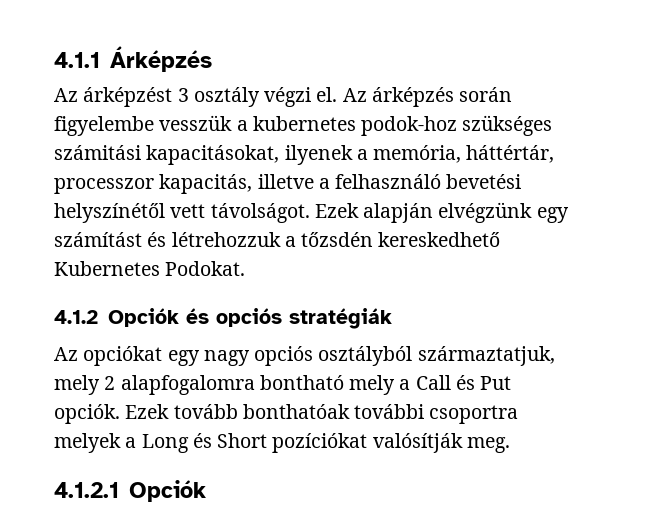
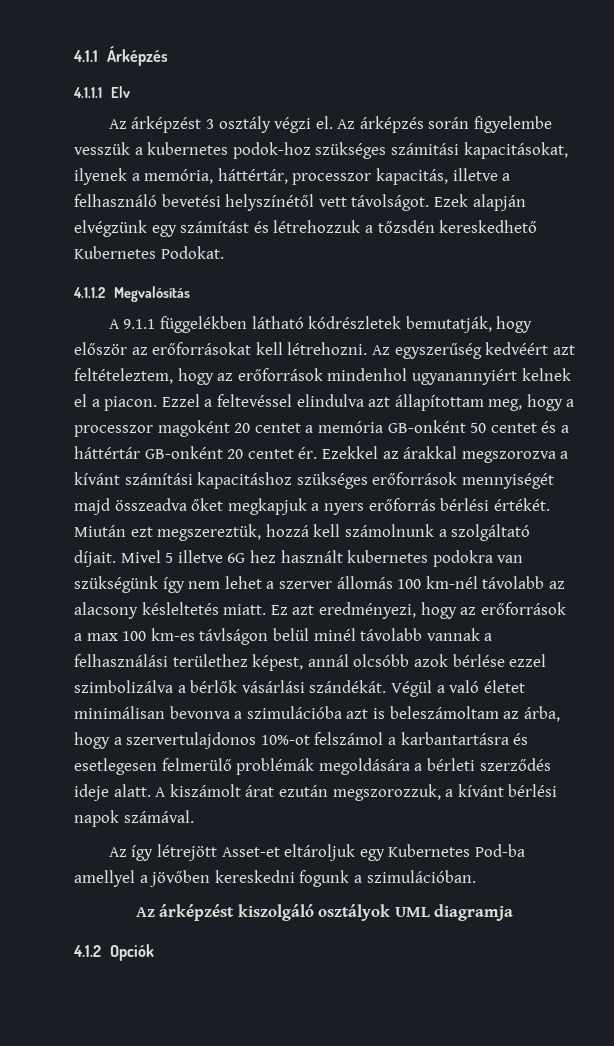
(212, 59) none -> [73,86,130,98] // 4.1.1.1 Elv
[54,308,392,329] [54,346,555,366] [54,375,512,395] [54,404,519,424] [54,433,510,453] [54,482,119,498] 4.1.2 Opciók és opciós stratégiák // Az opciókat egy nagy opciós osztályból származtatjuk, mely 2 alapfogalomra bontható mely a Call és Put opciók. Ezek tovább bonthatóak további csoportra melyek a Long és Short pozíciókat valósítják meg. // 4.1.2.1 -> [73,286,190,302] [108,316,533,333] [74,342,575,359] [74,368,571,385] [74,394,575,411] [74,420,569,437] [74,446,569,463] [74,472,554,489] [74,498,550,515] [74,524,531,541] [74,550,524,567] [74,576,565,593] [74,602,566,619] [74,628,493,645] [74,654,547,671] [74,680,525,697] [74,706,560,722] [74,732,529,749] [74,758,551,775] [74,784,558,801] [74,810,194,827] [108,844,525,861] [74,870,476,887] [135,904,514,921] [73,945,101,957] 4.1.1.2 Megvalósítás // A 9.1.1 függelékben látható kódrészletek bemutatják, hogy először az erőforrásokat kell létrehozni. Az egyszerűség kedvéért azt feltételeztem, hogy az erőforrások mindenhol ugyanannyiért kelnek el a piacon. Ezzel a feltevéssel elindulva azt állapítottam meg, hogy a processzor magoként 20 centet a memória GB-onként 50 centet és a háttértár GB-onként 20 centet ér. Ezekkel az árakkal megszorozva a kívánt számítási kapacitáshoz szükséges erőforrások mennyiségét majd összeadva őket megkapjuk a nyers erőforrás bérlési értékét. Miután ezt megszereztük, hozzá kell számolnunk a szolgáltató díjait. Mivel 5 illetve 6G hez használt kubernetes podokra van szükségünk így nem lehet a szerver állomás 100 km-nél távolabb az alacsony késleltetés miatt. Ez azt eredményezi, hogy az erőforrások a max 100 km-es távlságon belül minél távolabb vannak a felhasználási területhez képest, annál olcsóbb azok bérlése ezzel szimbolizálva a bérlők vásárlási szándékát. Végül a való életet minimálisan bevonva a szimulációba azt is beleszámoltam az árba, hogy a szervertulajdonos 10%-ot felszámol a karbantartásra és esetlegesen felmerülő problémák megoldására a bérleti szerződés ideje alatt. A kiszámolt árat ezután megszorozzuk, a kívánt bérlési napok számával. // Az így létrejött Asset-et eltároljuk egy Kubernetes Pod-ba amellyel a jövőben kereskedni fogunk a szimulációban. // Az árképzést kiszolgáló osztályok UML diagramja // 4.1.2

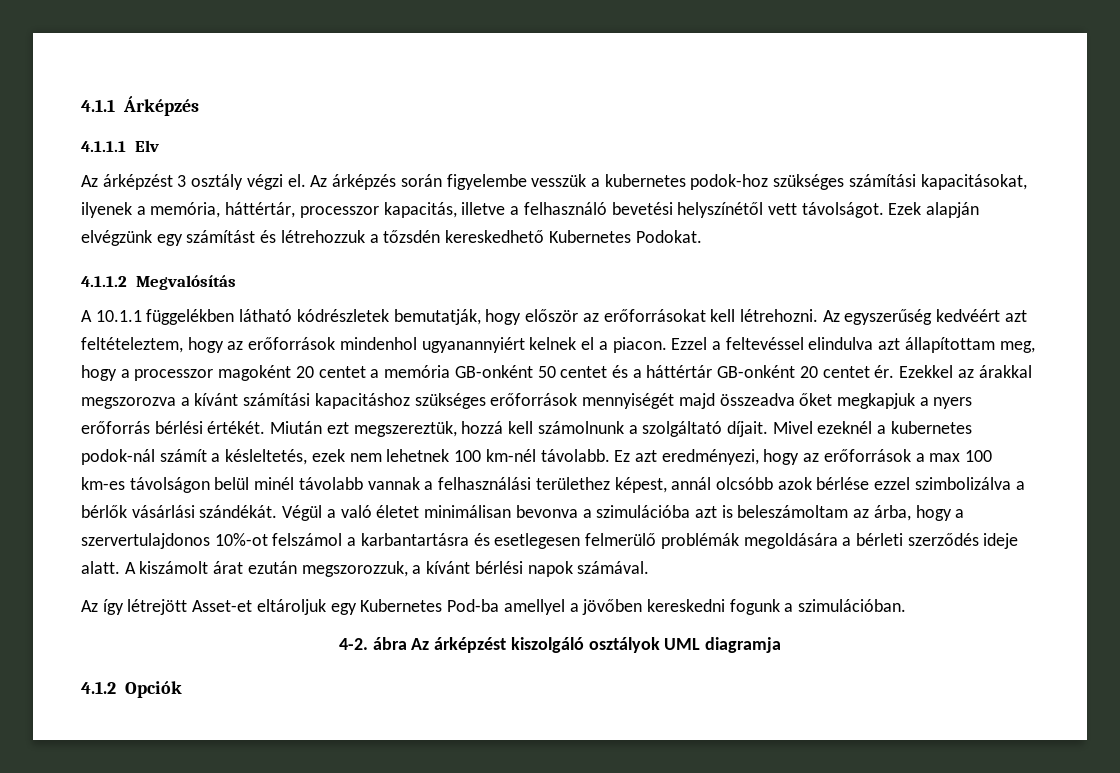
[390,143,459,155] számitási -> [848,174,916,187] számítási
[123,319,156,329] 9.1.1 -> [95,310,142,322] 10.1.1
[165,550,524,567] [74,576,565,593] [74,602,267,619] 5 illetve 6G hez használt kubernetes podokra van szükségünk így nem lehet a szerver állomás 100 km-nél távolabb az alacsony késleltetés miatt. -> [817,421,972,434] [81,449,610,465] ezeknél a kubernetes podok-nál számít a késleltetés, ezek nem lehetnek 100 km-nél távolabb.
[199,628,269,645] távlságon -> [129,477,210,493] távolságon
(476, 876) none -> [338,637,407,650] 4-2. ábra

